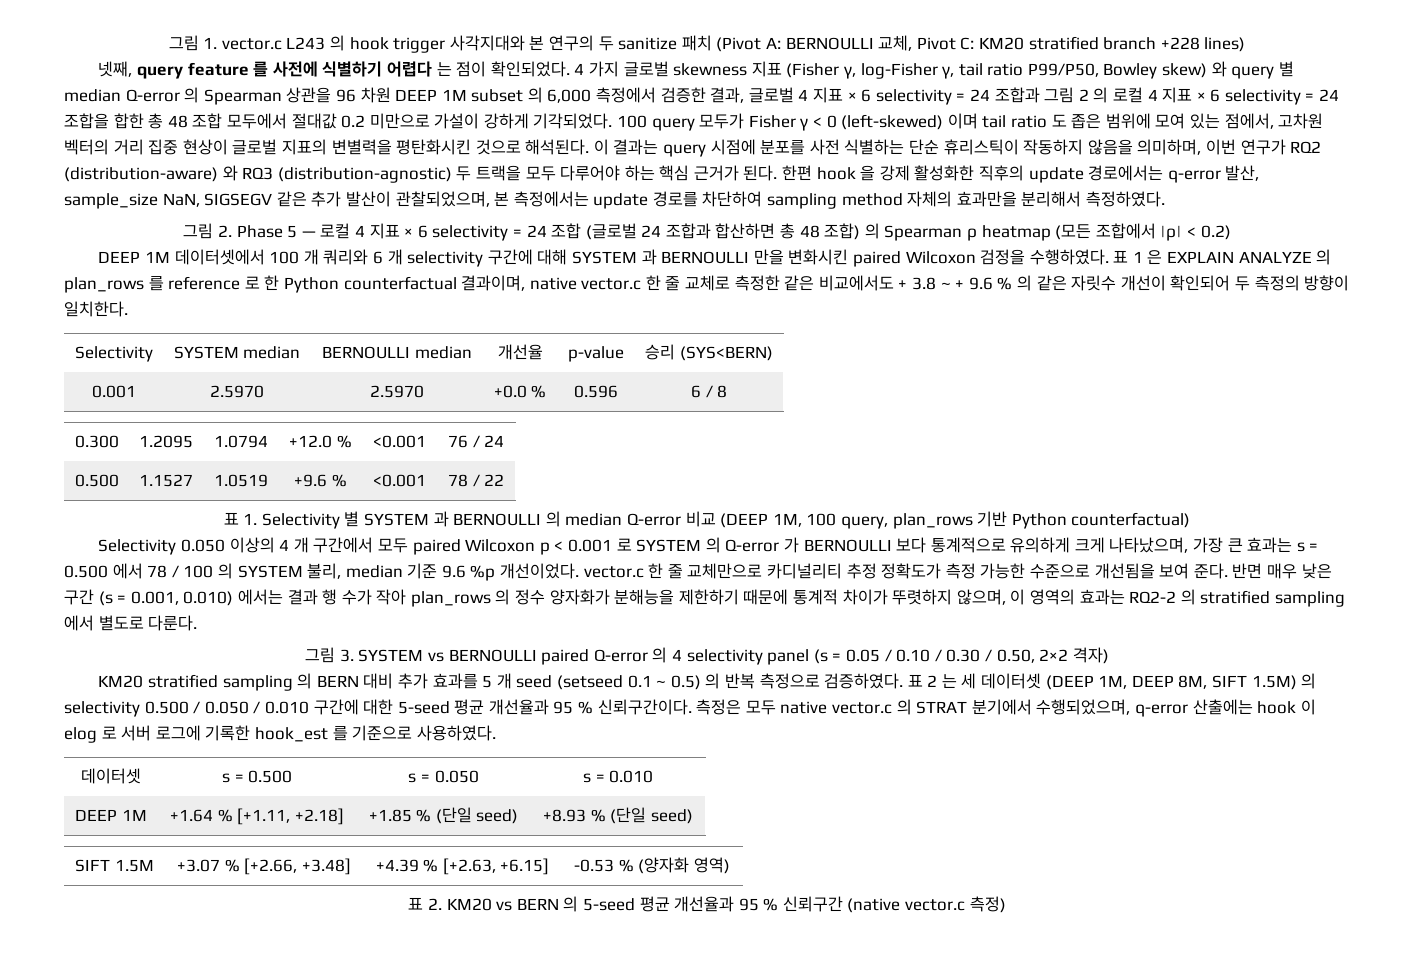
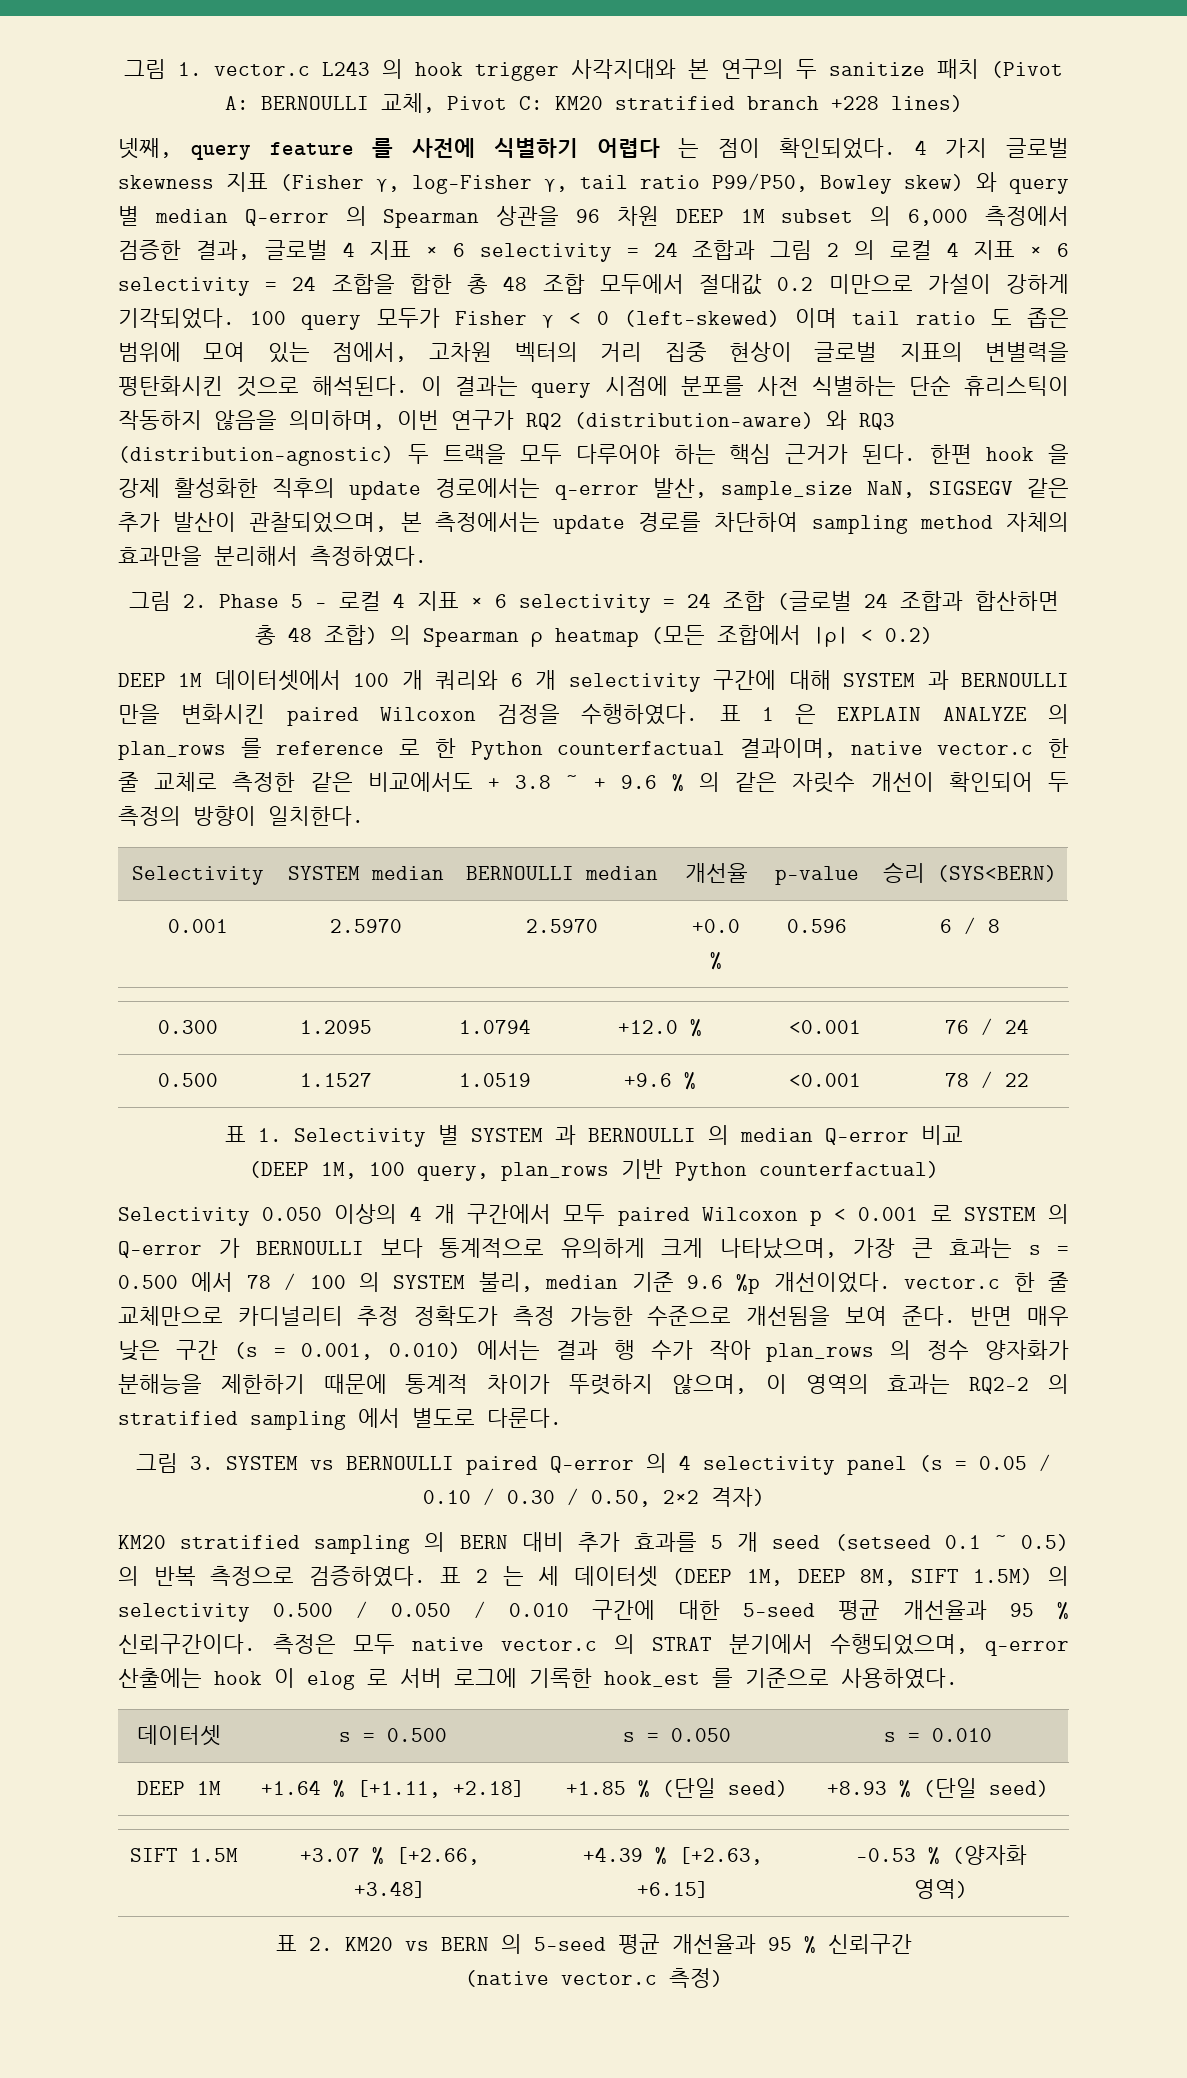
(716, 519) none -> (963, 1135) //
(843, 904) none -> (912, 1944) //

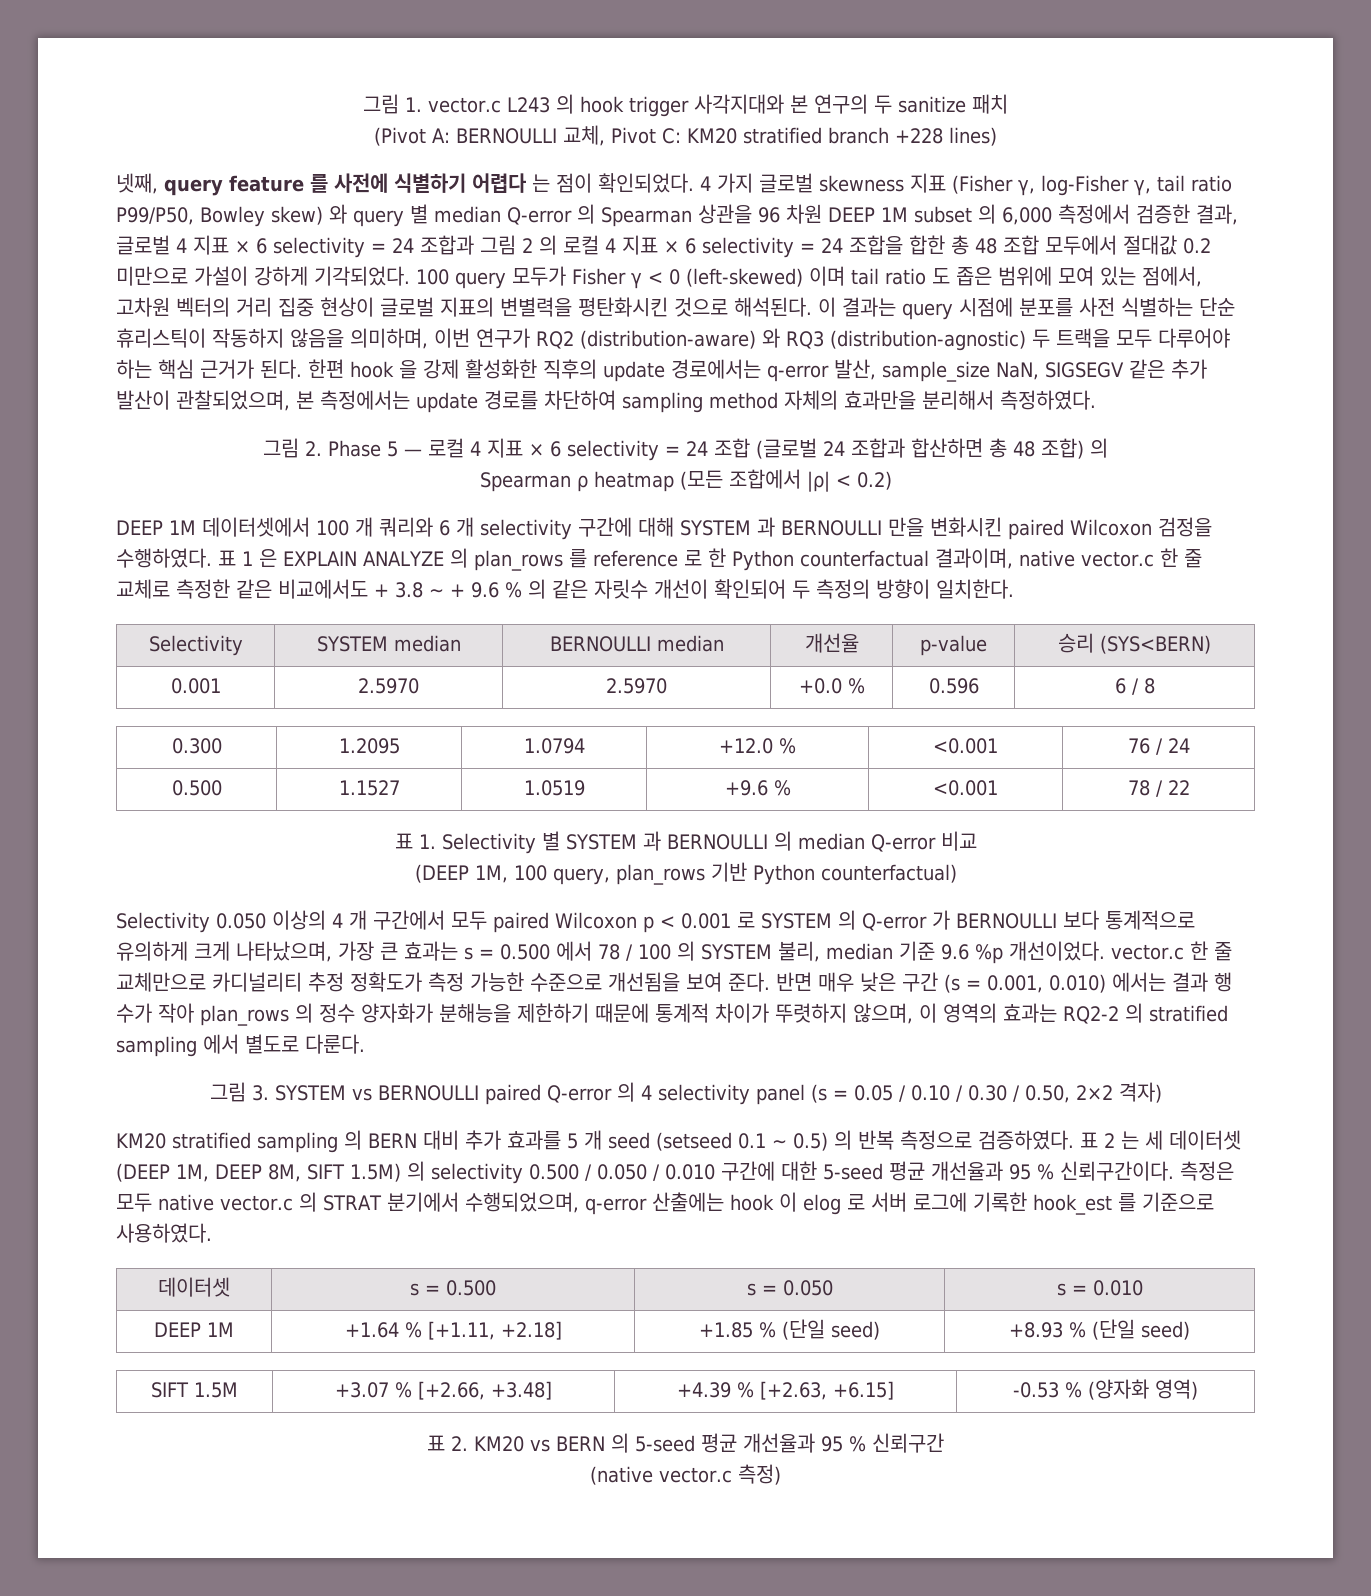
(979, 69) none -> (1008, 104) //
(411, 635) none -> (1108, 448) //

